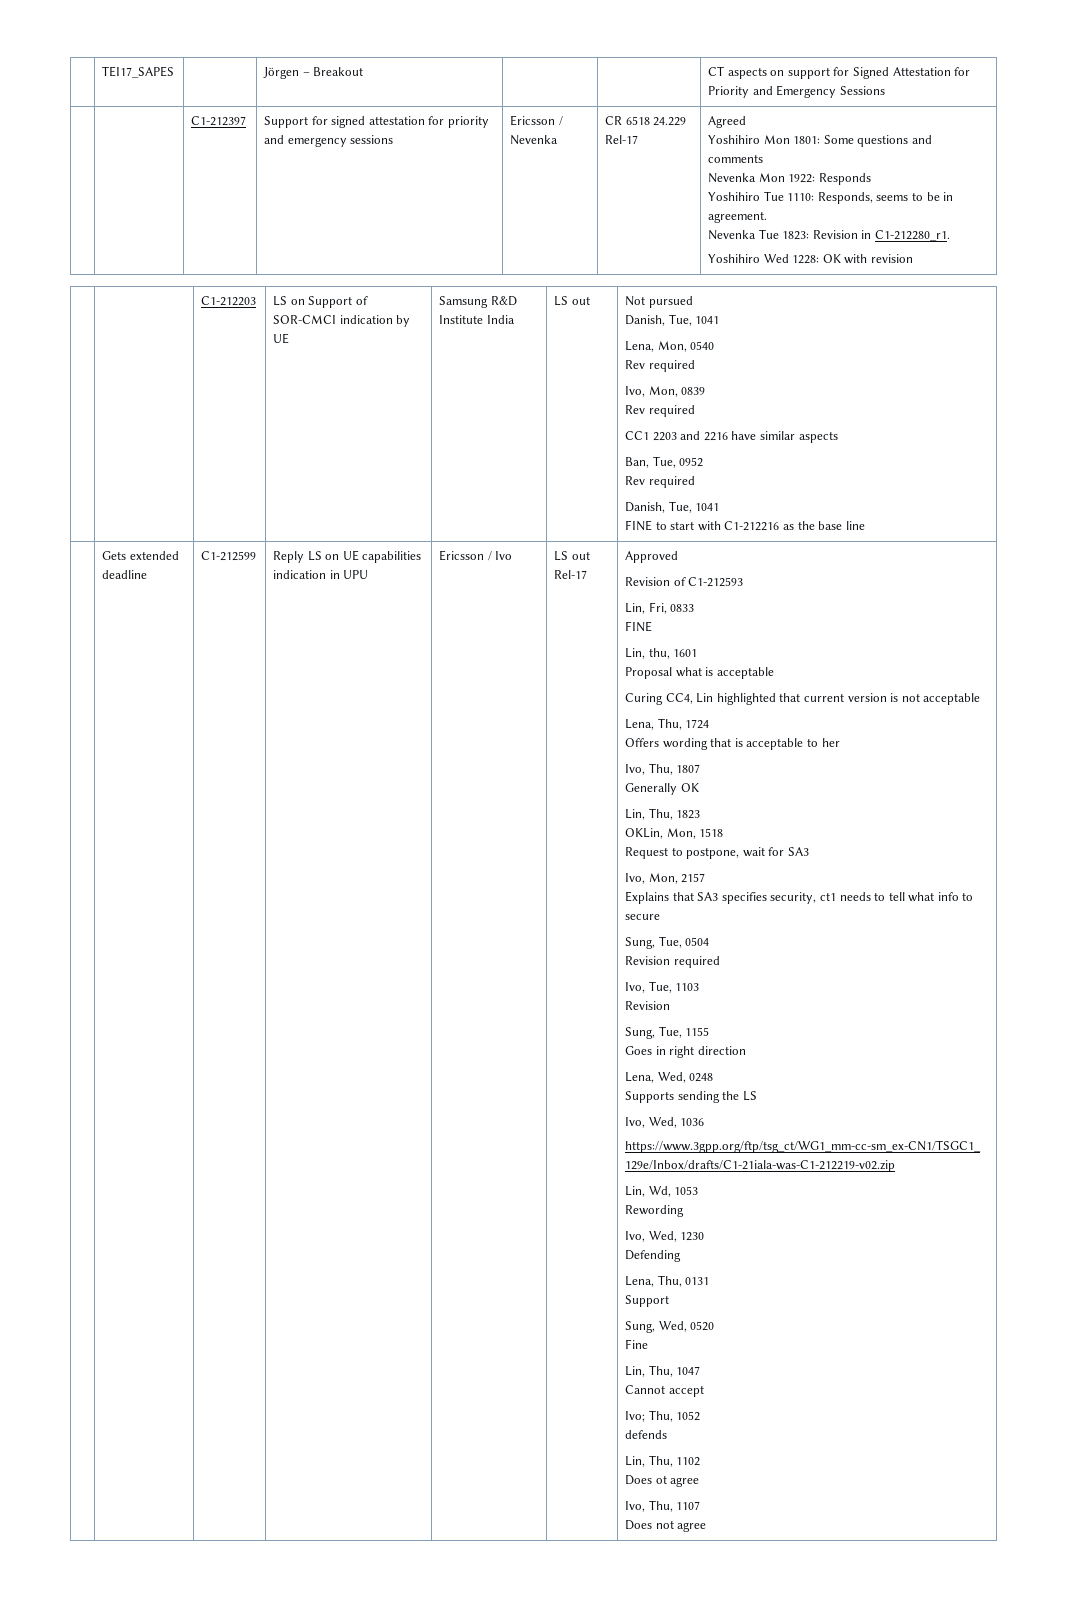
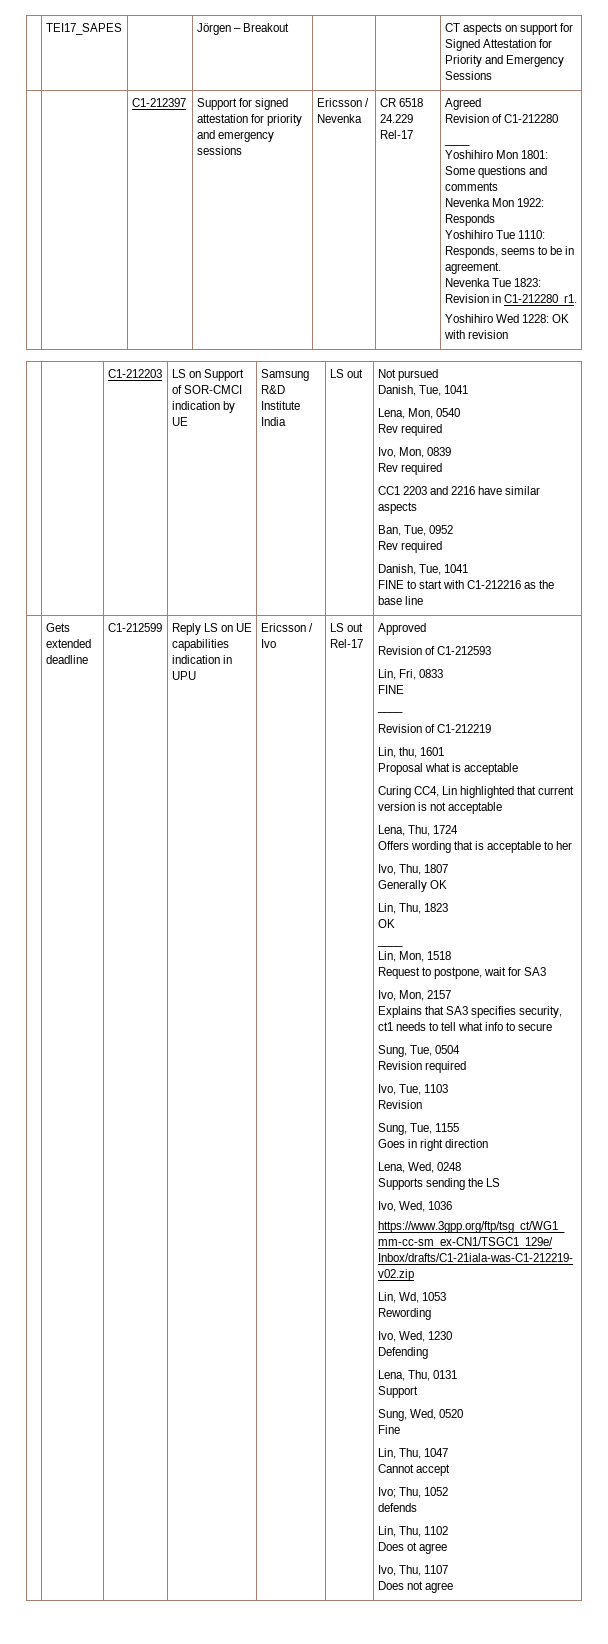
(747, 122) none -> [444,114,558,123] [443,143,470,146] // Revision of C1-212280 // ____
(653, 626) none -> [376,710,403,713] [377,724,491,733] // ____ // Revision of C1-212219
[625,828,664,839] OKLin, -> [377,919,395,928] [376,944,403,947] [377,951,396,962] OK // ____ // Lin,

